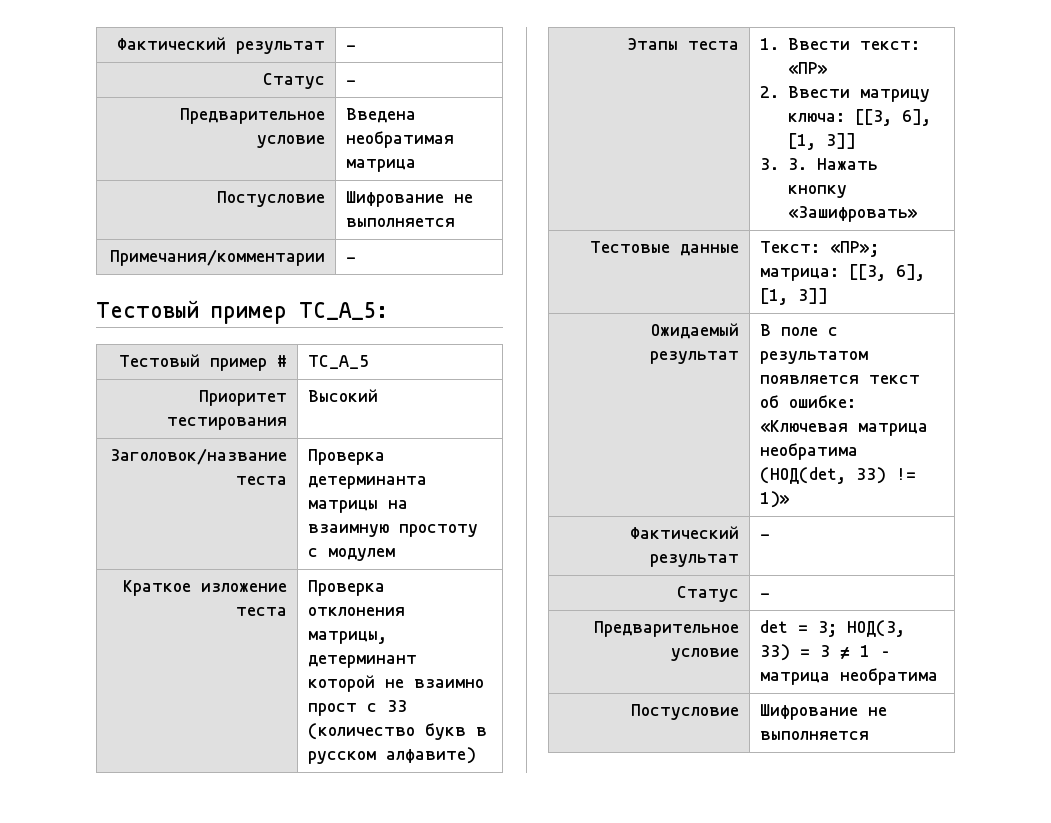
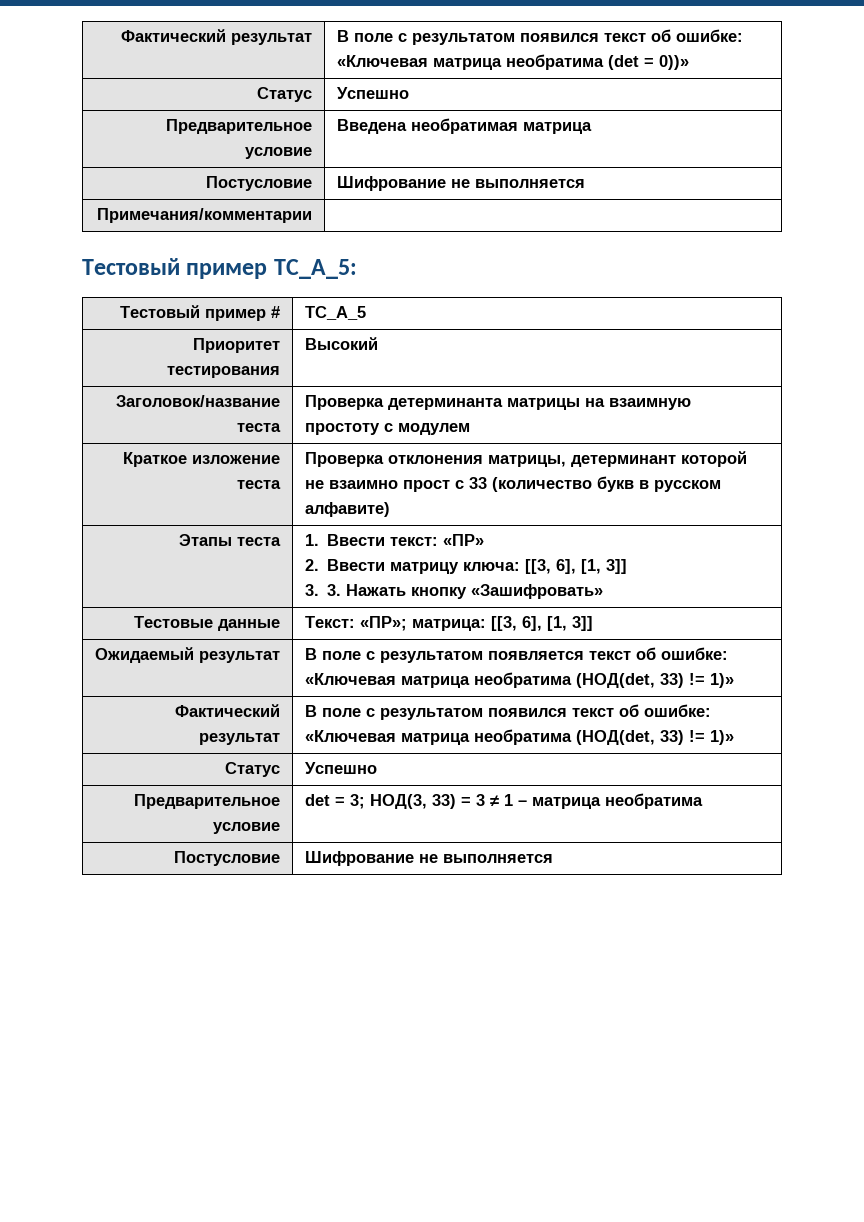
[116,37,325,54] [346,45,357,50] [262,73,325,89] [346,80,357,85] Фактический результат | - // Статус | - -> [121,29,313,45] [336,29,743,45] [336,54,689,70] [257,87,313,102] [336,87,409,99] Фактический результат | В поле с результатом появился текст об ошибке: «Ключевая матрица необратима (det = 0))» // Статус | Успешно
[346,257,357,262] - -> (313, 215) none
[760,534,771,539] [676,586,739,602] [760,593,771,598] - // Статус | - -> [304,704,711,720] [304,729,734,745] [225,762,281,777] [304,762,377,774] В поле с результатом появился текст об ошибке: «Ключевая матрица необратима (НОД(det, 33) != 1)» // Статус | Успешно

